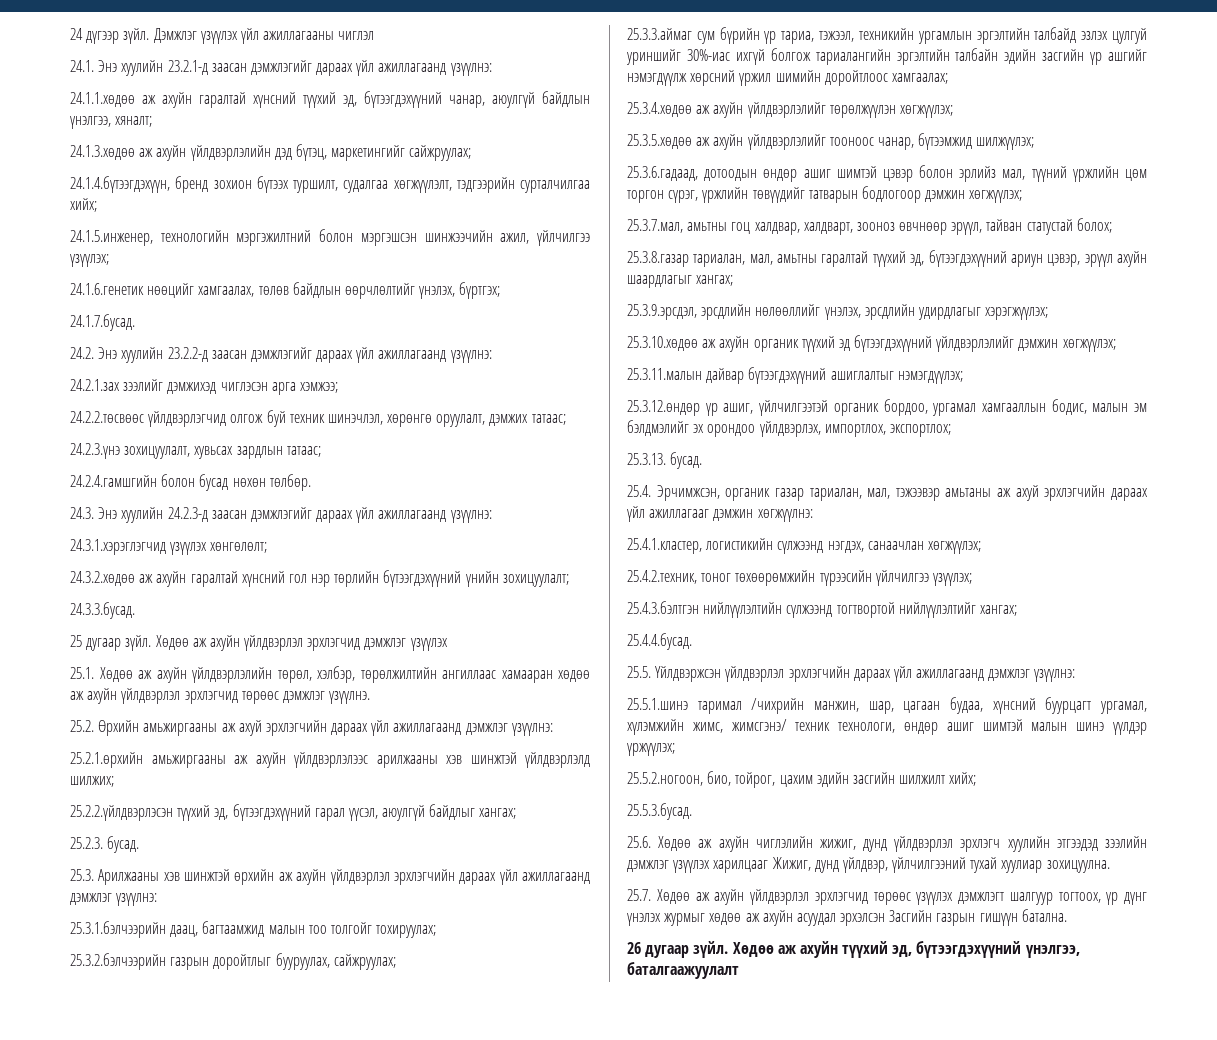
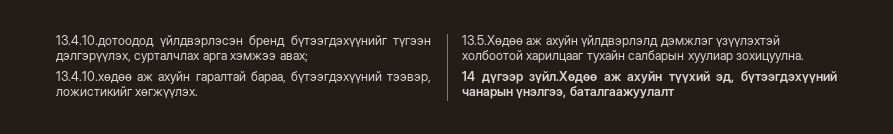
[70,28,375,44] [70,60,492,76] [70,91,590,108] [70,116,153,129] [70,144,472,161] [70,176,590,193] [70,198,97,212] [70,229,590,246] [70,254,109,267] [70,282,501,299] [70,314,135,331] [70,347,492,363] [70,379,338,395] [70,410,566,427] [70,443,321,459] [70,474,311,491] [70,507,492,523] [70,539,268,555] [70,570,569,587] [70,602,135,619] [70,635,448,651] [70,666,590,683] [70,688,371,704] [70,720,553,736] [70,752,590,768] [70,776,114,787] [70,804,517,821] [70,836,140,853] [70,869,590,885] [70,893,158,906] [70,921,437,938] [70,953,396,970] [627,27,1147,44] [626,48,1147,65] [627,70,948,86] [627,102,953,118] [627,133,1035,150] [627,165,1147,182] [627,186,1023,203] [627,218,1112,235] [627,250,1147,267] [627,275,734,288] [627,304,1049,320] [627,335,1116,352] [627,367,963,384] [627,399,1147,416] [627,420,951,437] [627,452,703,469] [627,485,1148,501] [627,506,813,522] [627,538,981,554] [627,570,972,586] [627,601,1017,618] [627,633,692,650] [627,666,1076,682] [627,697,1147,714] [627,719,1147,735] [627,743,675,756] [627,771,977,788] [627,803,692,820] [627,836,1147,852] [627,857,1110,873] [627,889,1147,905] [627,909,1067,926] [627,941,774,958] 24 дүгээр зүйл. Дэмжлэг үзүүлэх үйл ажиллагааны чиглэл // 24.1. Энэ хуулийн 23.2.1-д заасан дэмжлэгийг дараах үйл ажиллагаанд үзүүлнэ: // 24.1.1.хөдөө аж ахуйн гаралтай хүнсний түүхий эд, бүтээгдэхүүний чанар, аюулгүй байдлын үнэлгээ, хяналт; // 24.1.3.хөдөө аж ахуйн үйлдвэрлэлийн дэд бүтэц, маркетингийг сайжруулах; // 24.1.4.бүтээгдэхүүн, бренд зохион бүтээх туршилт, судалгаа хөгжүүлэлт, тэдгээрийн сурталчилгаа хийх; // 24.1.5.инженер, технологийн мэргэжилтний болон мэргэшсэн шинжээчийн ажил, үйлчилгээ үзүүлэх; // 24.1.6.генетик нөөцийг хамгаалах, төлөв байдлын өөрчлөлтийг үнэлэх, бүртгэх; // 24.1.7.бусад. // 24.2. Энэ хуулийн 23.2.2-д заасан дэмжлэгийг дараах үйл ажиллагаанд үзүүлнэ: // 24.2.1.зах зээлийг дэмжихэд чиглэсэн арга хэмжээ; // 24.2.2.төсвөөс үйлдвэрлэгчид олгож буй техник шинэчлэл, хөрөнгө оруулалт, дэмжих татаас; // 24.2.3.үнэ зохицуулалт, хувьсах зардлын татаас; // 24.2.4.гамшгийн болон бусад нөхөн төлбөр. // 24.3. Энэ хуулийн 24.2.3-д заасан дэмжлэгийг дараах үйл ажиллагаанд үзүүлнэ: // 24.3.1.хэрэглэгчид үзүүлэх хөнгөлөлт; // 24.3.2.хөдөө аж ахуйн гаралтай хүнсний гол нэр төрлийн бүтээгдэхүүний үнийн зохицуулалт; // 24.3.3.бусад. // 25 дугаар зүйл. Хөдөө аж ахуйн үйлдвэрлэл эрхлэгчид дэмжлэг үзүүлэх // 25.1. Хөдөө аж ахуйн үйлдвэрлэлийн төрөл, хэлбэр, төрөлжилтийн ангиллаас хамааран хөдөө аж ахуйн үйлдвэрлэл эрхлэгчид төрөөс дэмжлэг үзүүлнэ. // 25.2. Өрхийн амьжиргааны аж ахуй эрхлэгчийн дараах үйл ажиллагаанд дэмжлэг үзүүлнэ: // 25.2.1.өрхийн амьжиргааны аж ахуйн үйлдвэрлэлээс арилжааны хэв шинжтэй үйлдвэрлэлд шилжих; // 25.2.2.үйлдвэрлэсэн түүхий эд, бүтээгдэхүүний гарал үүсэл, аюулгүй байдлыг хангах; // 25.2.3. бусад. // 25.3. Арилжааны хэв шинжтэй өрхийн аж ахуйн үйлдвэрлэл эрхлэгчийн дараах үйл ажиллагаанд дэмжлэг үзүүлнэ: // 25.3.1.бэлчээрийн даац, багтаамжид малын тоо толгойг тохируулах; // 25.3.2.бэлчээрийн газрын доройтлыг бууруулах, сайжруулах; // 25.3.3.аймаг сум бүрийн үр тариа, тэжээл, техникийн ургамлын эргэлтийн талбайд эзлэх цулгуй уриншийг 30%-иас ихгүй болгож тариалангийн эргэлтийн талбайн эдийн засгийн үр ашгийг нэмэгдүүлж хөрсний үржил шимийн доройтлоос хамгаалах; // 25.3.4.хөдөө аж ахуйн үйлдвэрлэлийг төрөлжүүлэн хөгжүүлэх; // 25.3.5.хөдөө аж ахуйн үйлдвэрлэлийг тооноос чанар, бүтээмжид шилжүүлэх; // 25.3.6.гадаад, дотоодын өндөр ашиг шимтэй цэвэр болон эрлийз мал, түүний үржлийн цөм торгон сүрэг, үржлийн төвүүдийг татварын бодлогоор дэмжин хөгжүүлэх; // 25.3.7.мал, амьтны гоц халдвар, халдварт, зооноз өвчнөөр эрүүл, тайван статустай болох; // 25.3.8.газар тариалан, мал, амьтны гаралтай түүхий эд, бүтээгдэхүүний ариун цэвэр, эрүүл ахуйн шаардлагыг хангах; // 25.3.9.эрсдэл, эрсдлийн нөлөөллийг үнэлэх, эрсдлийн удирдлагыг хэрэгжүүлэх; // 25.3.10.хөдөө аж ахуйн органик түүхий эд бүтээгдэхүүний үйлдвэрлэлийг дэмжин хөгжүүлэх; // 25.3.11.малын дайвар бүтээгдэхүүний ашиглалтыг нэмэгдүүлэх; // 25.3.12.өндөр үр ашиг, үйлчилгээтэй органик бордоо, ургамал хамгааллын бодис, малын эм бэлдмэлийг эх орондоо үйлдвэрлэх, импортлох, экспортлох; // 25.3.13. бусад. // 25.4. Эрчимжсэн, органик газар тариалан, мал, тэжээвэр амьтаны аж ахуй эрхлэгчийн дараах үйл ажиллагааг дэмжин хөгжүүлнэ: // 25.4.1.кластер, логистикийн сүлжээнд нэгдэх, санаачлан хөгжүүлэх; // 25.4.2.техник, тоног төхөөрөмжийн түрээсийн үйлчилгээ үзүүлэх; // 25.4.3.бэлтгэн нийлүүлэлтийн сүлжээнд тогтвортой нийлүүлэлтийг хангах; // 25.4.4.бусад. // 25.5. Үйлдвэржсэн үйлдвэрлэл эрхлэгчийн дараах үйл ажиллагаанд дэмжлэг үзүүлнэ: // 25.5.1.шинэ таримал /чихрийн манжин, шар, цагаан будаа, хүнсний буурцагт ургамал, хүлэмжийн жимс, жимсгэнэ/ техник технологи, өндөр ашиг шимтэй малын шинэ үүлдэр үржүүлэх; // 25.5.2.ногоон, био, тойрог, цахим эдийн засгийн шилжилт хийх; // 25.5.3.бусад. // 25.6. Хөдөө аж ахуйн чиглэлийн жижиг, дунд үйлдвэрлэл эрхлэгч хуулийн этгээдэд зээлийн дэмжлэг үзүүлэх харилцааг Жижиг, дунд үйлдвэр, үйлчилгээний тухай хуулиар зохицуулна. // 25.7. Хөдөө аж ахуйн үйлдвэрлэл эрхлэгчид төрөөс үзүүлэх дэмжлэгт шалгуур тогтоох, үр дүнг үнэлэх журмыг хөдөө аж ахуйн асуудал эрхэлсэн Засгийн газрын гишүүн батална. // 26 дугаар зүйл. Хөдөө -> [56,35,431,48] [56,53,308,63] [56,71,431,84] [56,86,199,98] [462,35,780,48] [462,50,804,63] [462,71,598,84] 13.4.10.дотоодод үйлдвэрлэсэн бренд бүтээгдэхүүнийг түгээн дэлгэрүүлэх, сурталчлах арга хэмжээ авах; // 13.4.10.хөдөө аж ахуйн гаралтай бараа, бүтээгдэхүүний тээвэр, ложистикийг хөгжүүлэх. // 13.5.Хөдөө аж ахуйн үйлдвэрлэлд дэмжлэг үзүүлэхтэй холбоотой харилцааг тухайн салбарын хуулиар зохицуулна. // 14 дүгээр зүйл.Хөдөө
(1022, 949) none -> [462,89,513,99] чанарын

